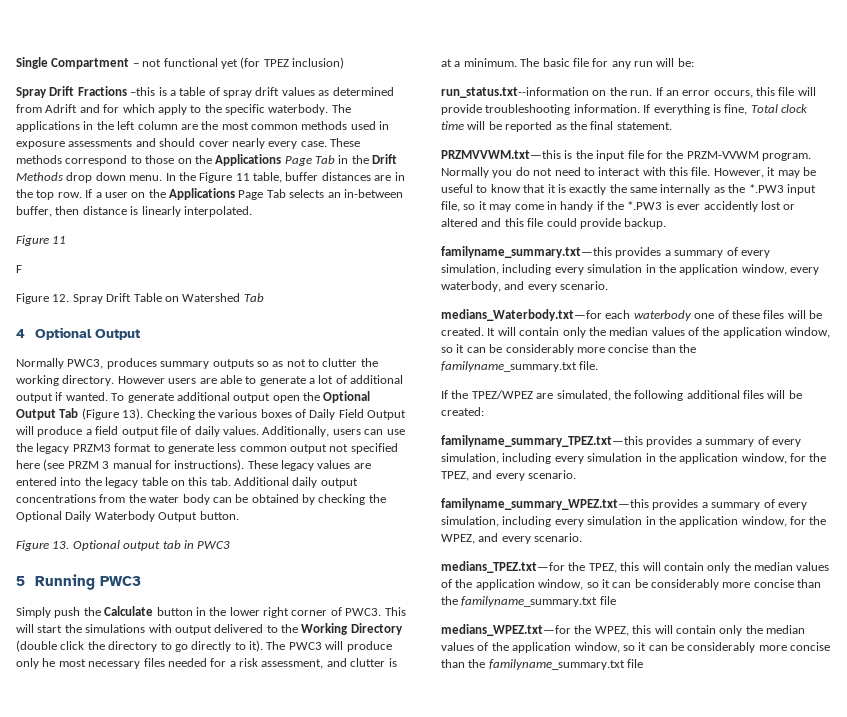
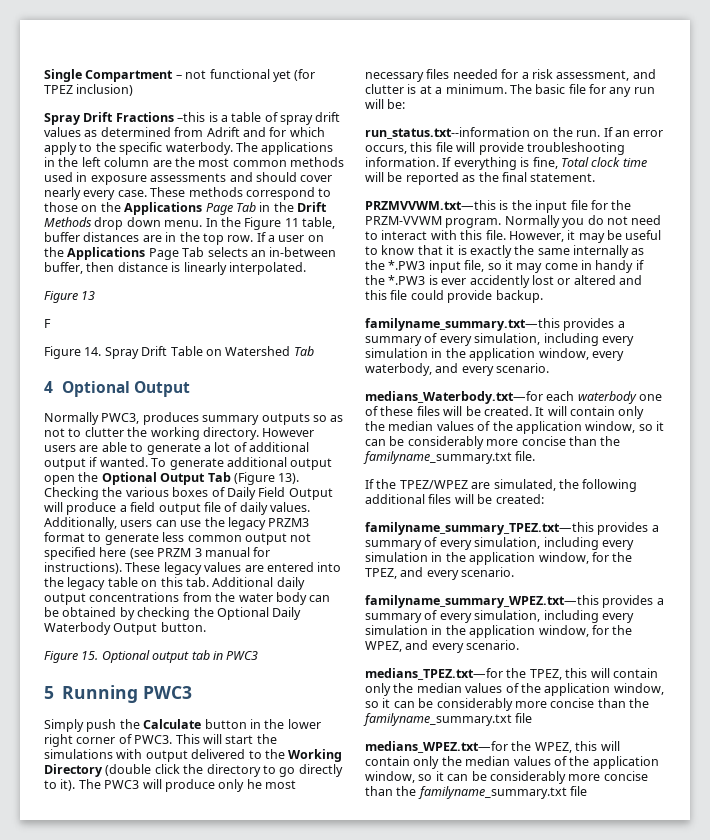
[52,236,67,244] 11 -> [81,291,96,300] 13
[52,294,70,302] 12. -> [84,347,102,356] 14.
[52,541,70,549] 13. -> [81,651,99,660] 15.

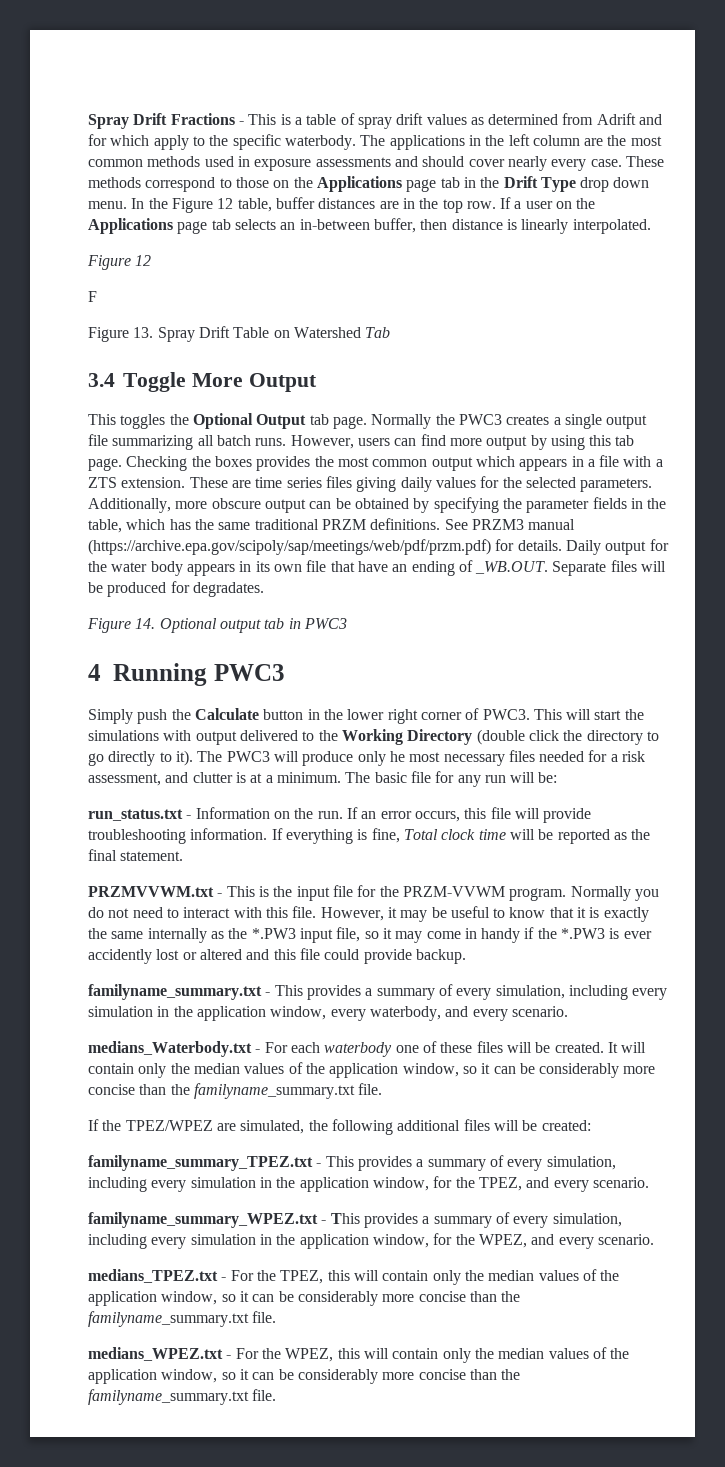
[44,69,316,82] [44,84,134,96] Single Compartment – not functional yet (for TPEZ inclusion) // -> (88, 121) none
[177,112,206,122] –this -> [238,114,277,125] - This
[205,202,256,215] Page Tab -> [406,177,460,192] page tab
[44,217,92,227] Methods -> [540,177,576,192] Type
[284,218,299,227] 11 -> [217,198,234,209] 12
[148,247,205,260] Page Tab -> [177,219,231,234] page tab
[81,291,96,300] 13 -> [135,255,152,266] 12
[84,347,102,356] 14. -> [133,327,154,338] 13.
[44,381,191,397] [44,412,344,425] [44,427,315,440] [44,442,309,455] [44,457,333,470] [44,472,300,485] [44,487,333,500] [44,502,310,515] [44,517,310,530] [44,532,312,545] [44,547,271,560] [44,562,342,575] [44,577,305,590] [44,592,331,605] [44,607,302,620] [44,622,206,635] [44,651,99,663] 4 Optional Output // Normally PWC3, produces summary outputs so as not to clutter the working directory. However users are able to generate a lot of additional output if wanted. To generate additional output open the Optional Output Tab (Figure 13). Checking the various boxes of Daily Field Output will produce a field output file of daily values. Additionally, users can use the legacy PRZM3 format to generate less common output not specified here (see PRZM 3 manual for instructions). These legacy values are entered into the legacy table on this tab. Additional daily output concentrations from the water body can be obtained by checking the Optional Daily Waterbody Output button. // Figure 15. -> [88,372,317,392] [88,413,648,429] [88,434,635,450] [88,455,663,471] [88,476,653,492] [88,497,667,513] [88,518,576,533] [88,539,669,555] [88,560,667,576] [88,581,264,597] [87,618,156,633] 3.4 Toggle More Output // This toggles the Optional Output tab page. Normally the PWC3 creates a single output file summarizing all batch runs. However, users can find more output by using this tab page. Checking the boxes provides the most common output which appears in a file with a ZTS extension. These are time series files giving daily values for the selected parameters. Additionally, more obscure output can be obtained by specifying the parameter fields in the table, which has the same traditional PRZM definitions. See PRZM3 manual (https://archive.epa.gov/scipoly/sap/meetings/web/pdf/przm.pdf) for details. Daily output for the water body appears in its own file that have an ending of _WB.OUT. Separate files will be produced for degradates. // Figure 14.
[44,686,54,699] 5 -> [88,664,101,681] 4
[365,127,530,139] run_status.txt--information -> [88,807,270,821] run_status.txt - Information
[365,200,496,210] PRZMVVWM.txt—this -> [88,886,255,897] PRZMVVWM.txt - This
[365,318,560,331] familyname_summary.txt—this -> [88,984,303,1000] familyname_summary.txt - This
[365,391,543,404] medians_Waterbody.txt—for -> [88,1041,288,1057] medians_Waterbody.txt - For
[365,522,594,535] familyname_summary_TPEZ.txt—this -> [88,1155,354,1171] familyname_summary_TPEZ.txt - This
[365,595,599,608] familyname_summary_WPEZ.txt—this -> [88,1212,360,1228] familyname_summary_WPEZ.txt - This
[365,668,503,680] medians_TPEZ.txt—for -> [88,1269,254,1283] medians_TPEZ.txt - For
[515,713,533,723] [365,741,508,753] file // medians_WPEZ.txt—for -> [252,1311,277,1323] [88,1347,259,1361] file. // medians_WPEZ.txt - For
[570,786,588,796] file -> [252,1389,277,1401] file.

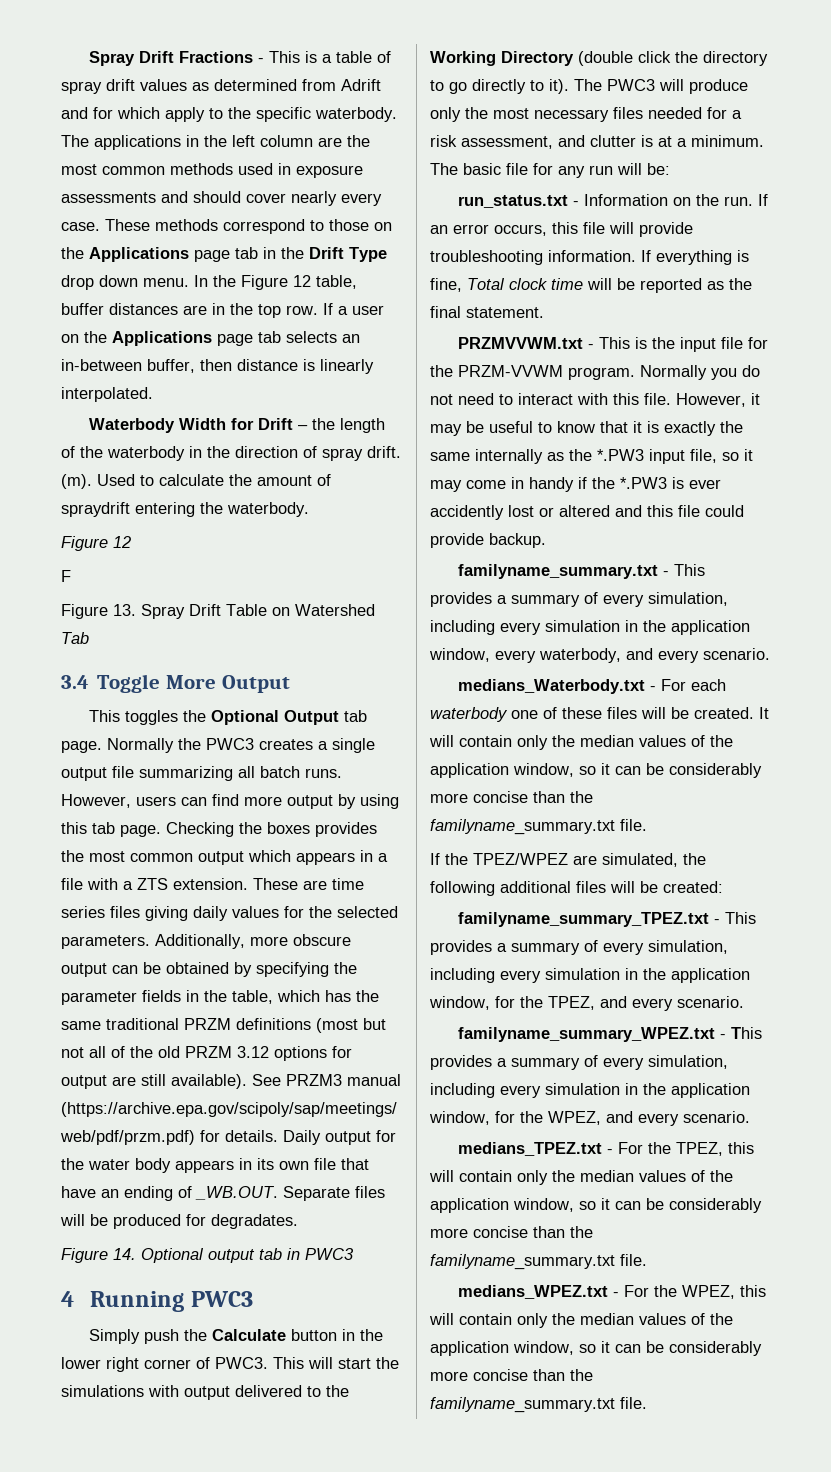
(651, 226) none -> [88,418,385,433] [61,446,401,461] [61,474,331,489] [61,502,309,517] // Waterbody Width for Drift – the length of the waterbody in the direction of spray drift. (m). Used to calculate the amount of spraydrift entering the waterbody.
[370,518,441,530] definitions. -> [236,1018,386,1033] [61,1046,352,1061] [61,1074,247,1089] definitions (most but not all of the old PRZM 3.12 options for output are still available).
[389,751,405,762] he -> [465,107,488,119] the

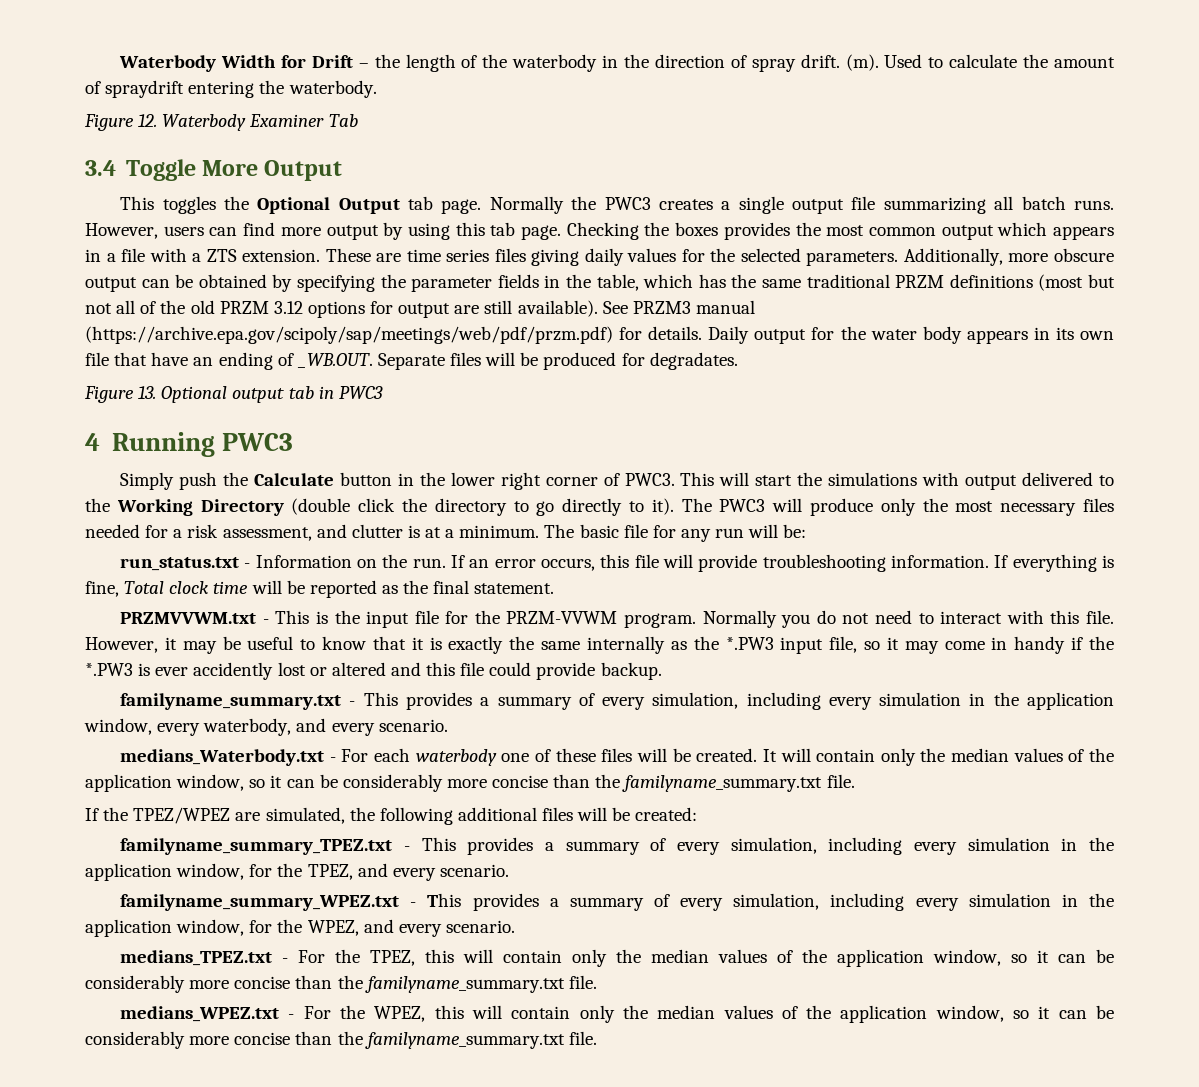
[88,51,391,66] [61,79,381,94] [61,107,397,122] [61,135,370,150] [61,163,363,178] [61,191,382,206] [61,219,392,234] [61,247,387,262] [61,275,357,290] [61,303,384,318] [61,331,360,346] [61,359,374,374] [61,387,153,402] Spray Drift Fractions - This is a table of spray drift values as determined from Adrift and for which apply to the specific waterbody. The applications in the left column are the most common methods used in exposure assessments and should cover nearly every case. These methods correspond to those on the Applications page tab in the Drift Type drop down menu. In the Figure 12 table, buffer distances are in the top row. If a user on the Applications page tab selects an in-between buffer, then distance is linearly interpolated. // -> (119, 63) none
[113,536,131,548] [61,570,71,582] [61,604,375,619] 12 // F // Figure 13. Spray Drift Table on Watershed -> [138,114,325,131] 12. Waterbody Examiner
[113,1248,136,1260] 14. -> [138,386,157,399] 13.

